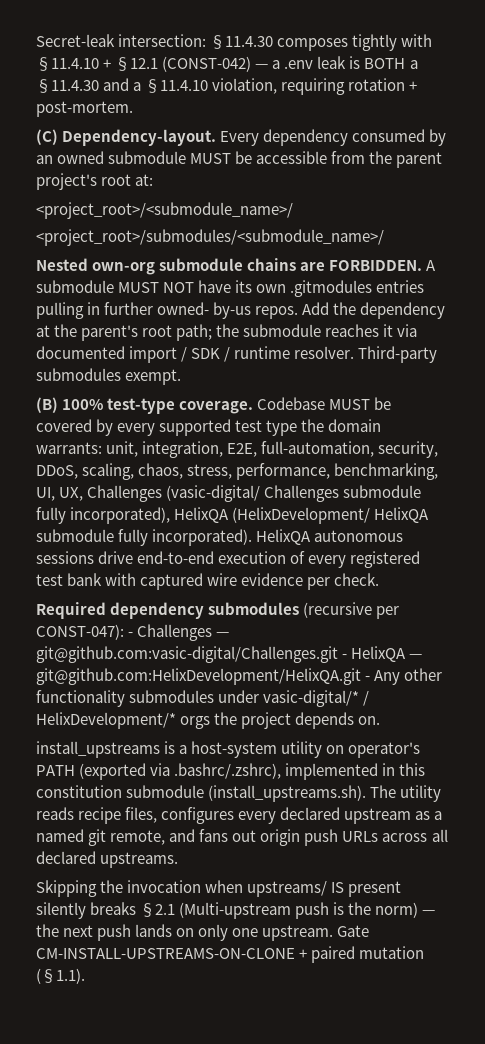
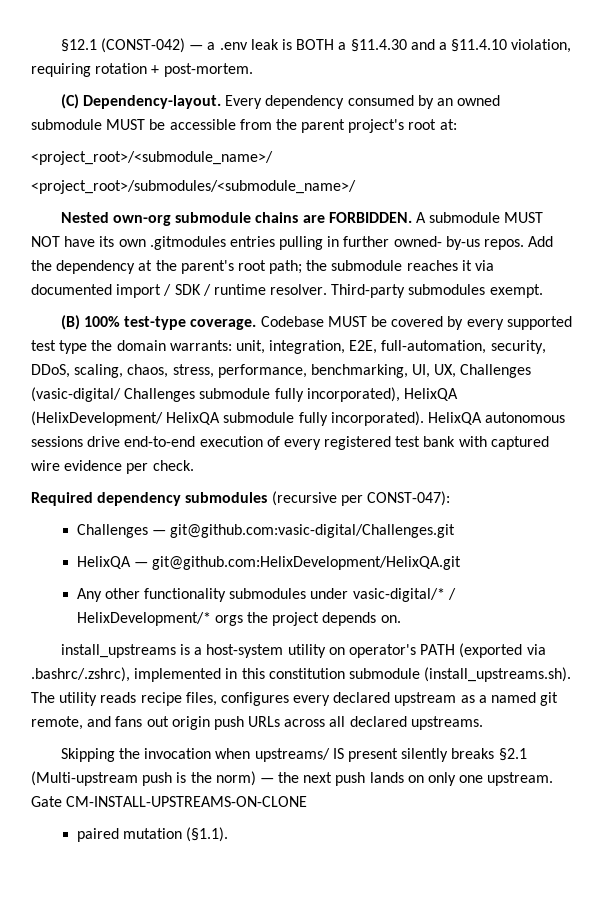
[36,34,433,51] [36,57,112,71] Secret-leak intersection: §11.4.30 composes tightly with §11.4.10 + -> (60, 45) none
[128,632,134,637] - -> (450, 498) //
[342,654,348,659] - -> (455, 531) //
[365,676,371,681] - -> (461, 563) //
[299,949,308,959] + -> (308, 801) //

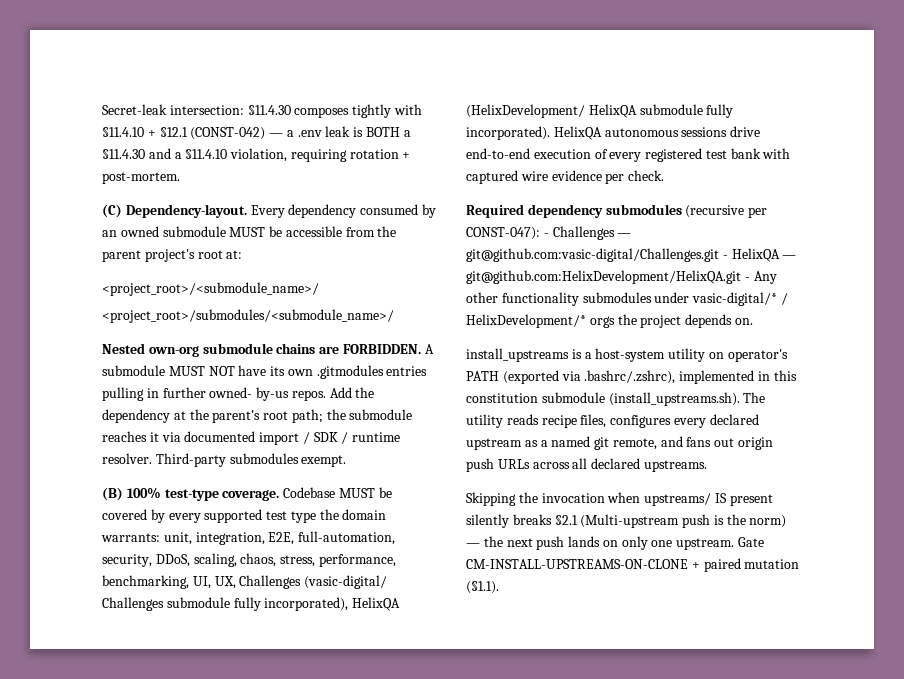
(60, 45) none -> [102,104,422,118] [102,127,156,137] Secret-leak intersection: §11.4.30 composes tightly with §11.4.10 +
(450, 498) // -> [543,233,549,237] -
(455, 531) // -> [722,255,728,259] -
(461, 563) // -> [744,277,750,281] -
(308, 801) // -> [691,562,700,569] +

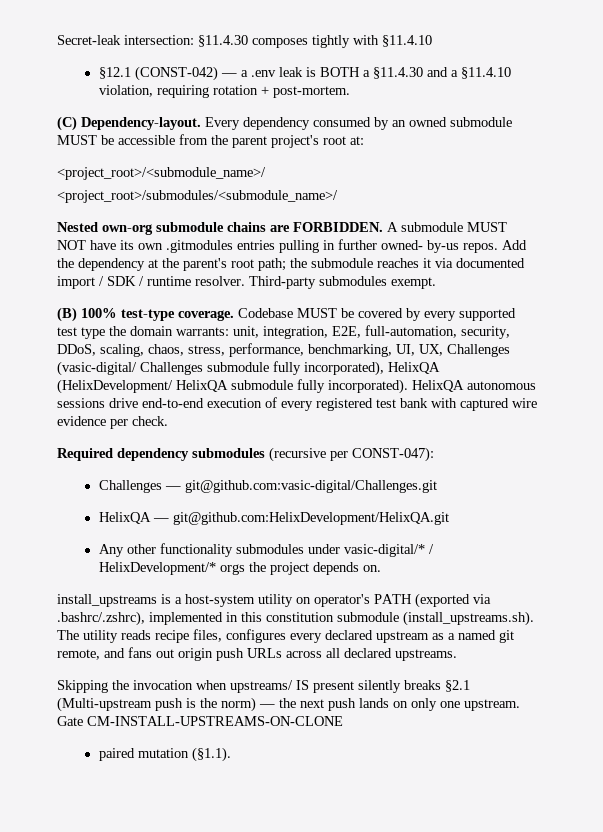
[147,130,156,137] + -> (432, 41) //
[543,233,549,237] - -> (434, 454) //
[722,255,728,259] - -> (437, 486) //
[744,277,750,281] - -> (449, 518) //
[691,562,700,569] + -> (343, 721) //

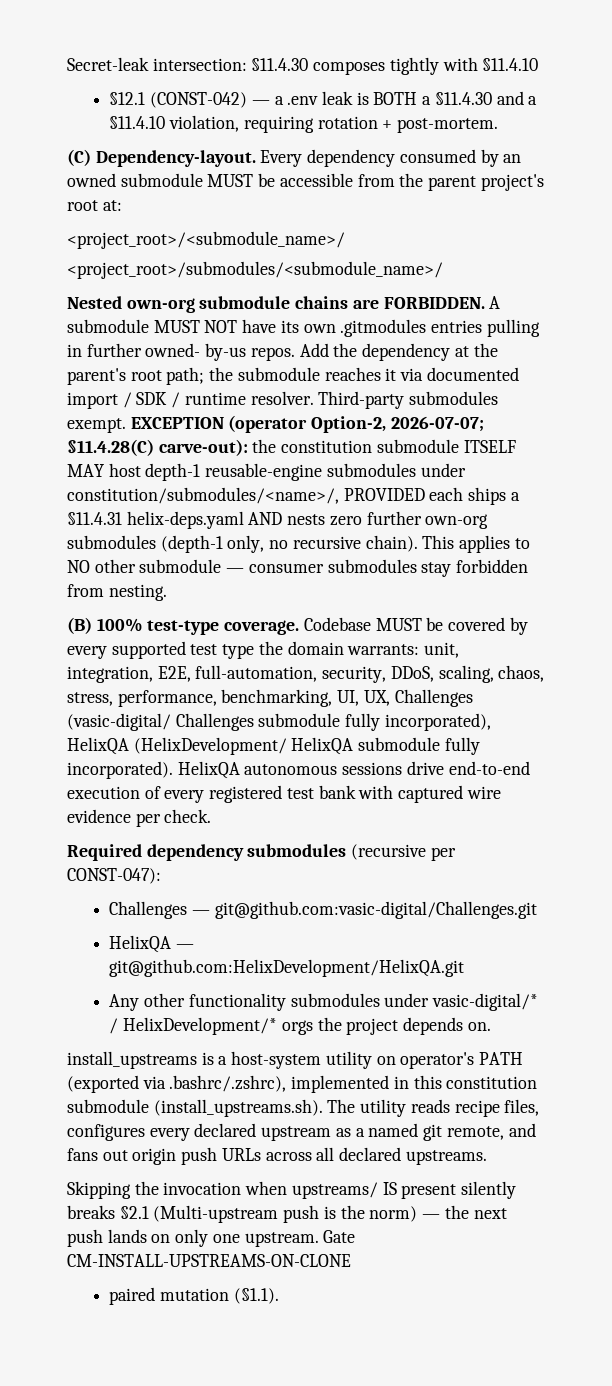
(436, 283) none -> [130,415,484,433] [67,439,516,456] [67,463,466,481] [67,487,520,505] [67,511,489,529] [67,535,530,553] [67,559,529,577] [67,584,167,601] EXCEPTION (operator Option-2, 2026-07-07; §11.4.28(C) carve-out): the constitution submodule ITSELF MAY host depth-1 reusable-engine submodules under constitution/submodules/<name>/, PROVIDED each ships a §11.4.31 helix-deps.yaml AND nests zero further own-org submodules (depth-1 only, no recursive chain). This applies to NO other submodule — consumer submodules stay forbidden from nesting.

